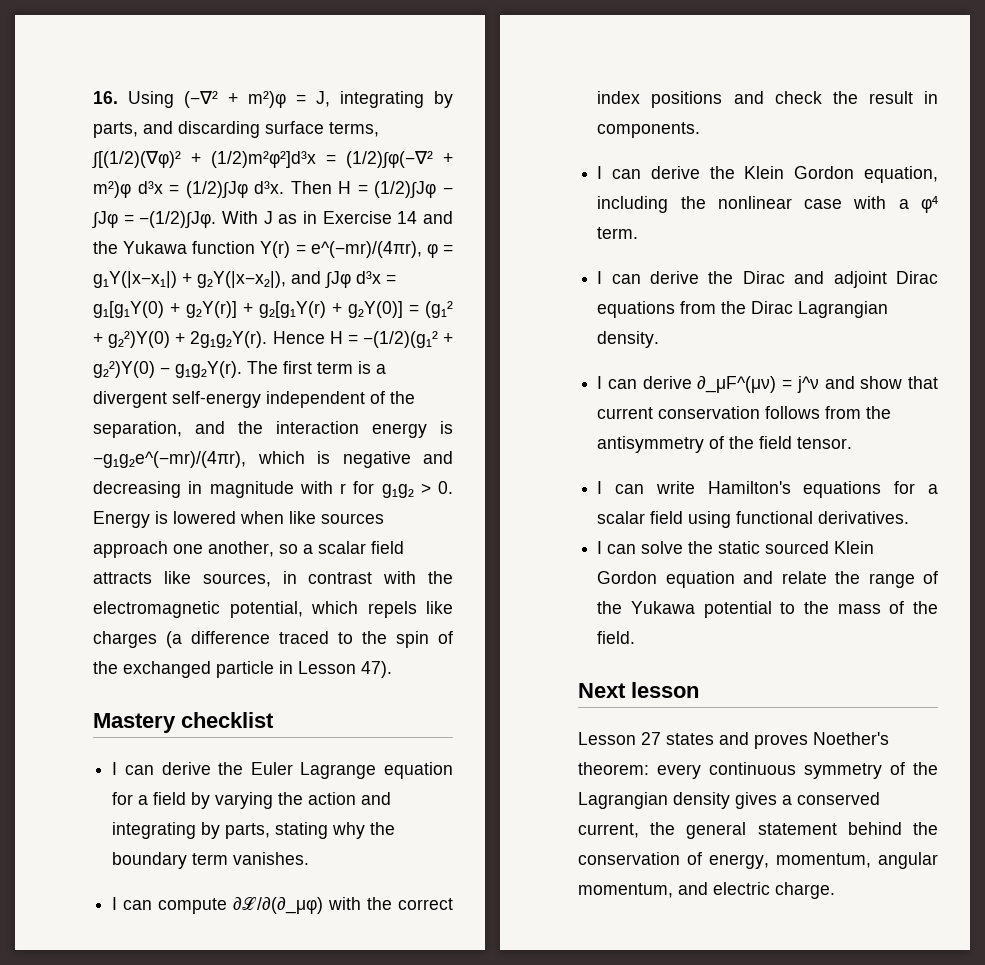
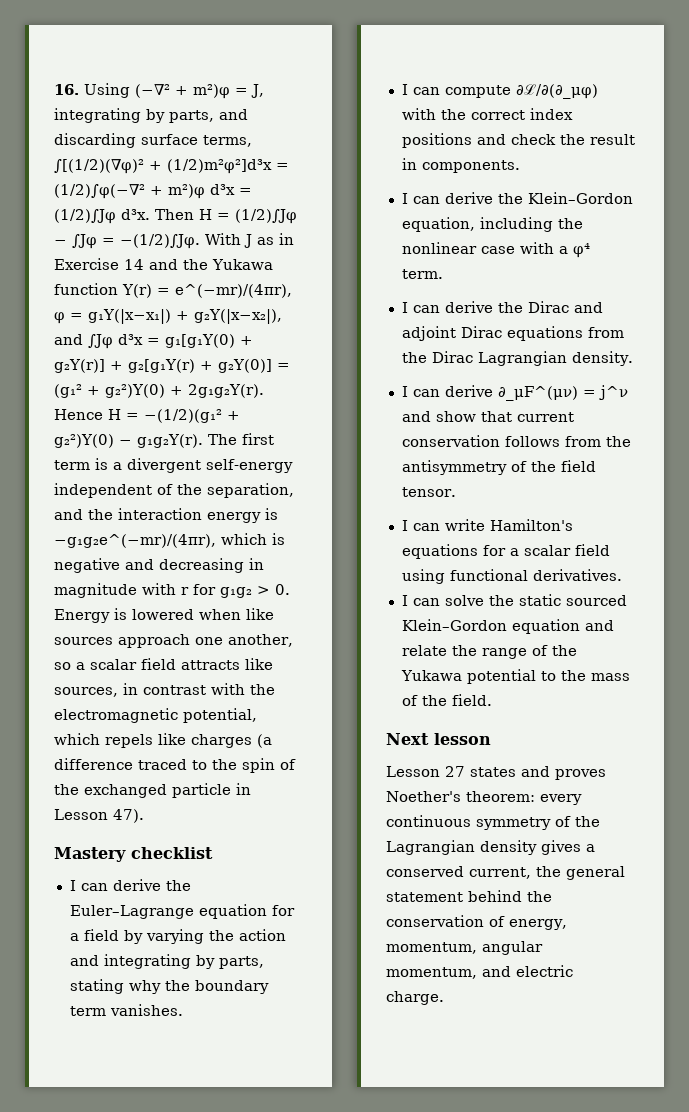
[250,762,377,779] Euler Lagrange -> [69,905,194,919] Euler–Lagrange
[744,166,855,179] Klein Gordon -> [527,192,633,204] Klein–Gordon
[834,541,875,554] [597,571,658,584] Klein Gordon -> [401,619,507,631] Klein–Gordon

